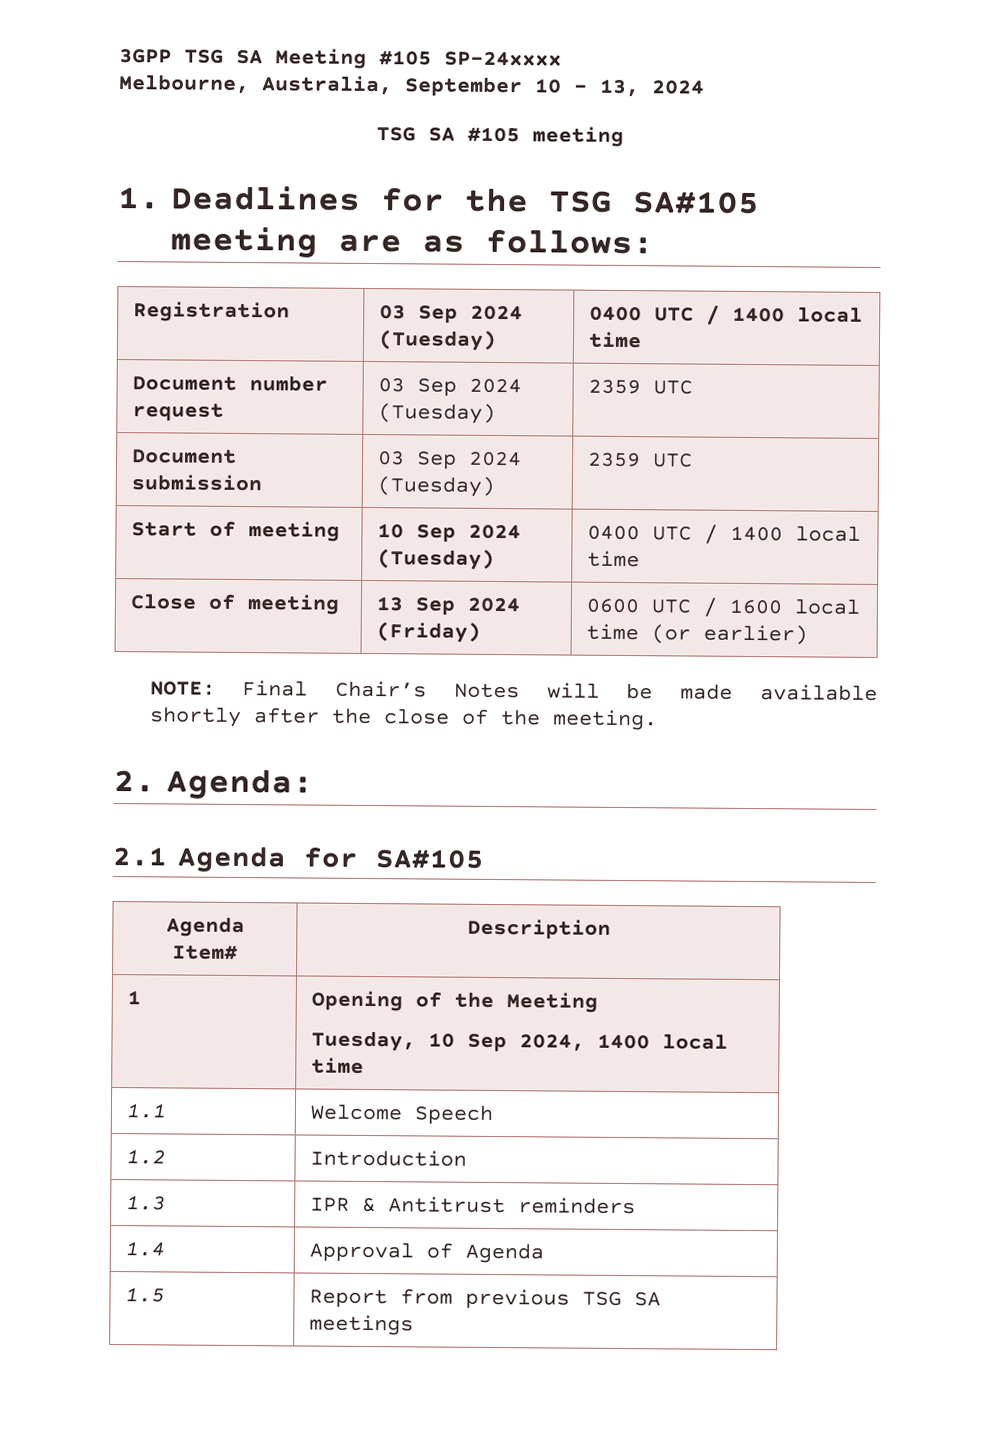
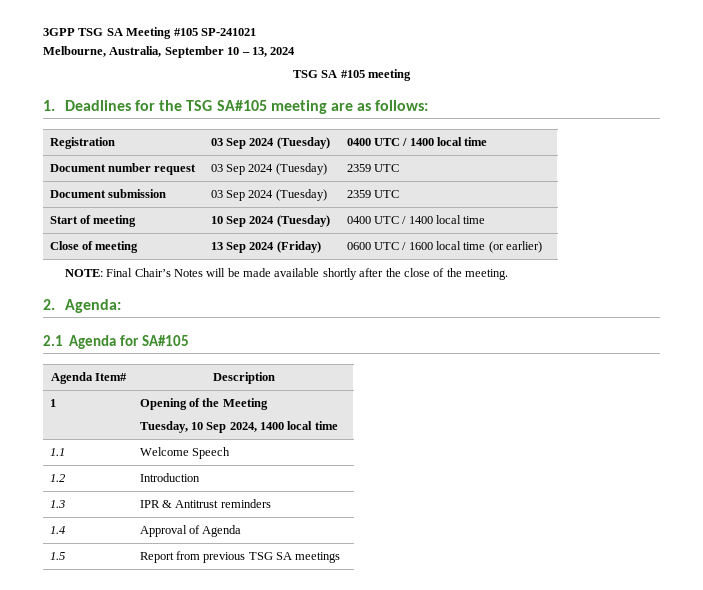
[444,51,562,67] SP-24xxxx -> [200,28,256,36] SP-241021

